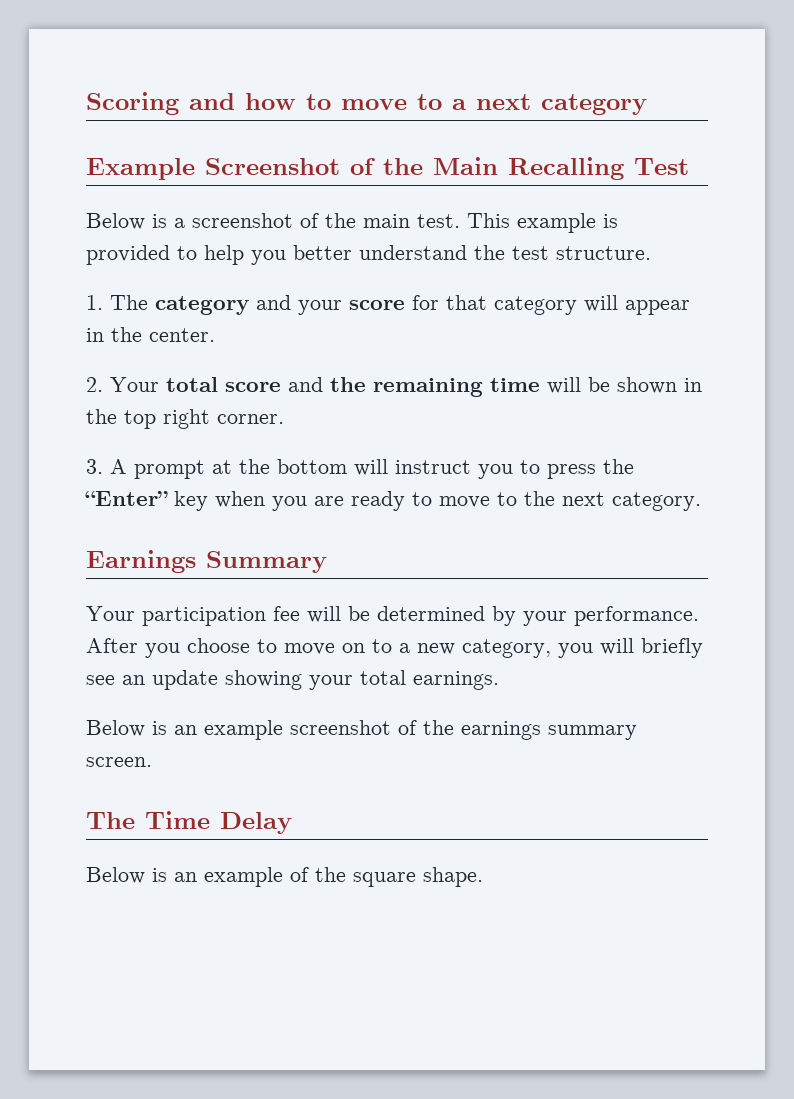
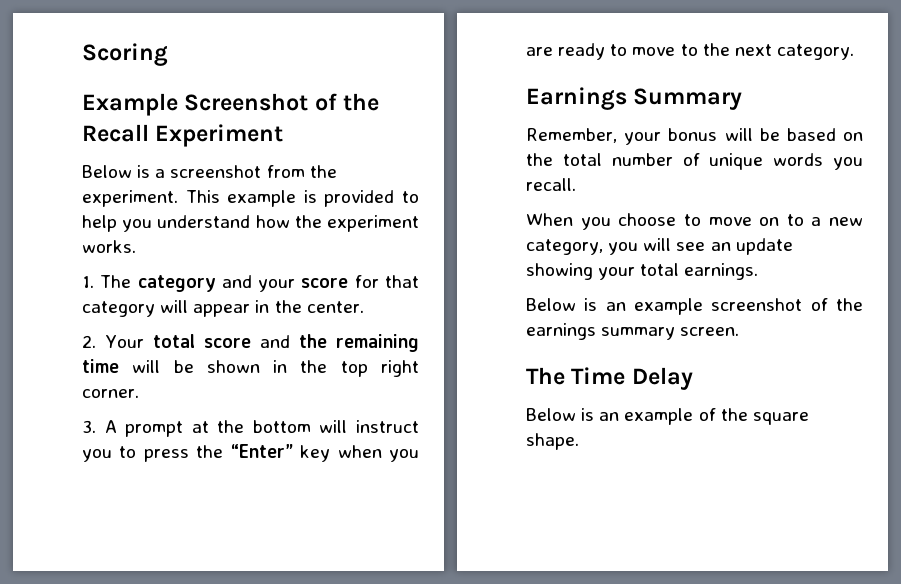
[189,93,647,115] and how to move to a next category -> (168, 54) none
[433,157,689,180] Main Recalling Test -> [82,124,284,147] Recall Experiment
[300,213,460,228] of the main test. -> [266,165,337,178] [82,190,178,207] from the experiment.
[293,245,651,260] better understand the test structure. -> [157,215,420,232] [82,240,136,253] understand how the experiment works.
[86,606,699,626] [86,638,138,653] Your participation fee will be determined by your performance. After -> [526,128,863,145] [526,153,863,170] [526,178,576,191] [526,213,573,226] Remember, your bonus will be based on the total number of unique words you recall. // When
[641,638,703,658] briefly -> (672, 244) none

